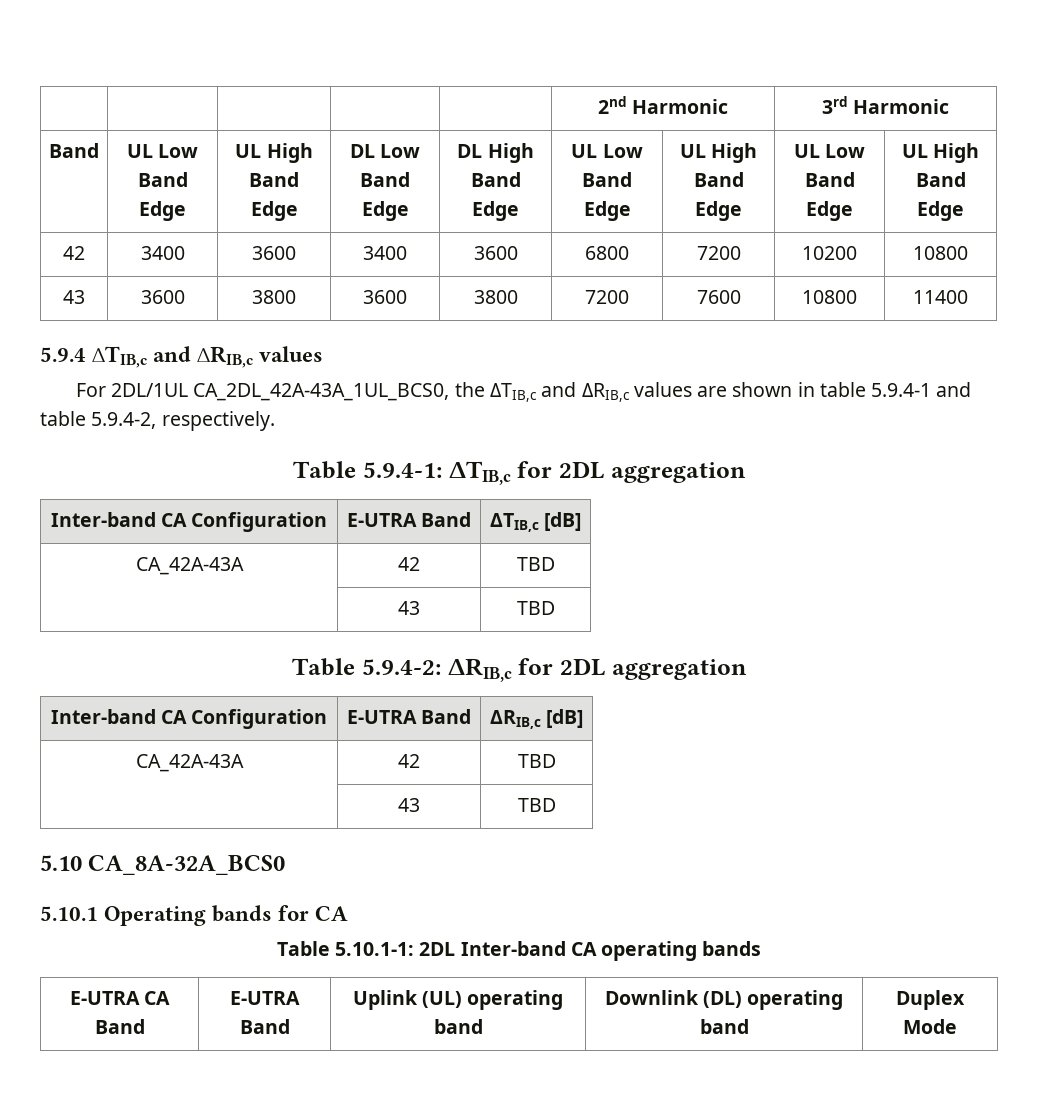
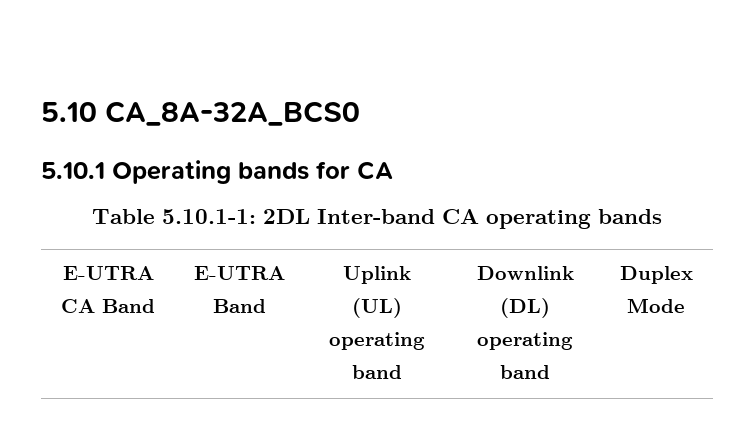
[597,96,729,114] [821,96,950,114] [49,143,99,158] [126,144,199,158] [137,172,188,187] [139,201,186,221] [235,143,313,163] [249,172,299,187] [250,201,298,221] [349,144,421,158] [360,172,410,187] [361,201,409,221] [457,143,534,163] [470,172,521,187] [472,201,519,221] [571,144,643,158] [582,172,633,187] [583,201,631,221] [679,143,758,163] [693,172,744,187] [695,201,743,221] [793,144,866,158] [804,172,855,187] [806,201,854,221] [901,143,980,163] [915,172,966,187] [917,201,965,221] [63,246,85,260] [140,246,185,260] [252,246,296,260] [363,246,407,260] [473,246,518,260] [585,246,630,260] [696,246,741,260] [802,246,858,260] [913,246,969,260] [63,290,85,304] [140,290,185,304] [252,290,296,304] [363,290,407,304] [473,290,518,304] [585,290,630,304] [696,290,741,304] [802,290,858,304] [913,290,969,304] [40,346,324,368] [75,382,972,402] [40,411,275,431] [293,461,746,485] [50,512,328,532] [346,512,472,527] [489,512,582,532] [135,557,244,575] [398,557,420,571] [516,557,555,571] [398,601,420,615] [516,601,555,615] [292,658,747,682] [50,709,328,729] [346,709,472,724] [489,709,584,729] [135,754,244,772] [398,754,420,768] [517,754,556,768] [398,798,420,812] [517,798,556,812] | | | | | 2nd Harmonic | 3rd Harmonic // Band | UL Low Band Edge | UL High Band Edge | DL Low Band Edge | DL High Band Edge | UL Low Band Edge | UL High Band Edge | UL Low Band Edge | UL High Band Edge // 42 | 3400 | 3600 | 3400 | 3600 | 6800 | 7200 | 10200 | 10800 // 43 | 3600 | 3800 | 3600 | 3800 | 7200 | 7600 | 10800 | 11400 // 5.9.4 ∆TIB,c and ∆RIB,c values // For 2DL/1UL CA_2DL_42A-43A_1UL_BCS0, the ΔTIB,c and ΔRIB,c values are shown in table 5.9.4-1 and table 5.9.4-2, respectively. // Table 5.9.4-1: ΔTIB,c for 2DL aggregation // Inter-band CA Configuration | E-UTRA Band | ΔTIB,c [dB] // CA_42A-43A | 42 | TBD // | 43 | TBD // Table 5.9.4-2: ΔRIB,c for 2DL aggregation // Inter-band CA Configuration | E-UTRA Band | ΔRIB,c [dB] // CA_42A-43A | 42 | TBD // | 43 | TBD // -> (41, 112) none

